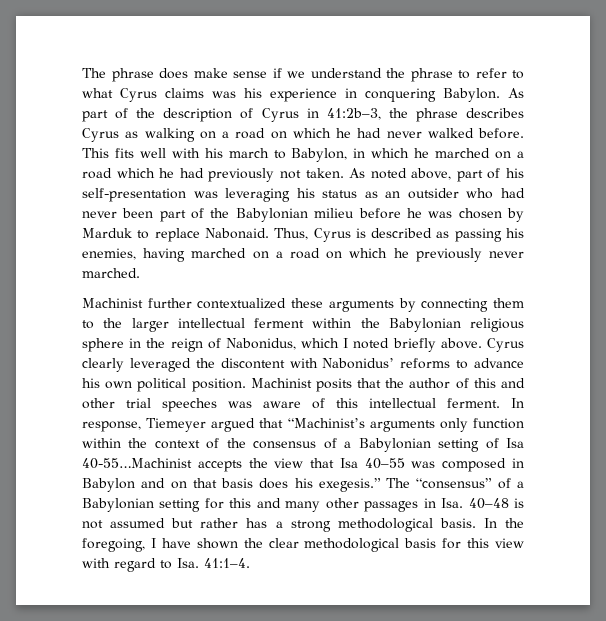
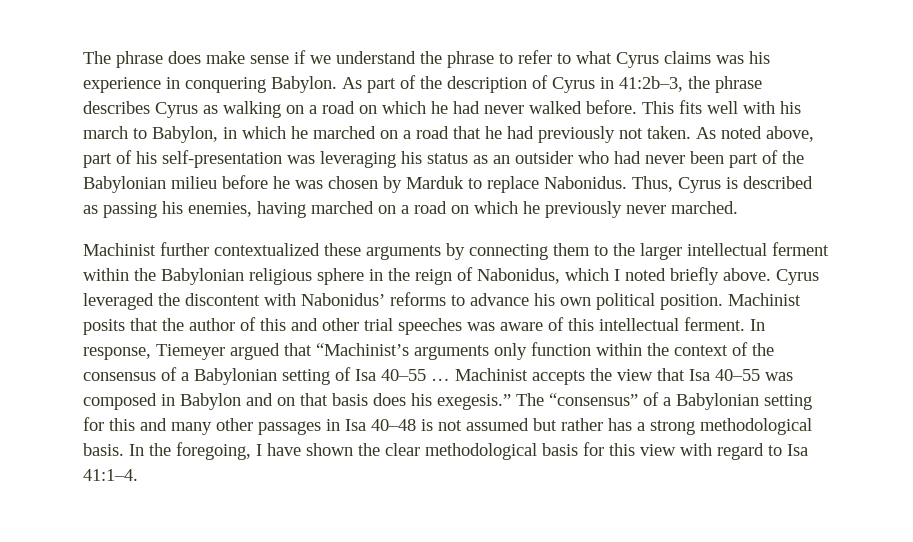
[116,168,155,178] which -> [453,126,481,139] that
[204,228,269,239] Nabonaid. -> [544,176,627,189] Nabonidus.
[82,358,124,372] clearly -> (819, 277) none
[82,458,192,469] 40-55…Machinist -> [381,368,528,381] 40–55 … Machinist
[441,498,464,508] Isa. -> [345,419,366,431] Isa
[177,558,199,568] Isa. -> [787,444,808,456] Isa

